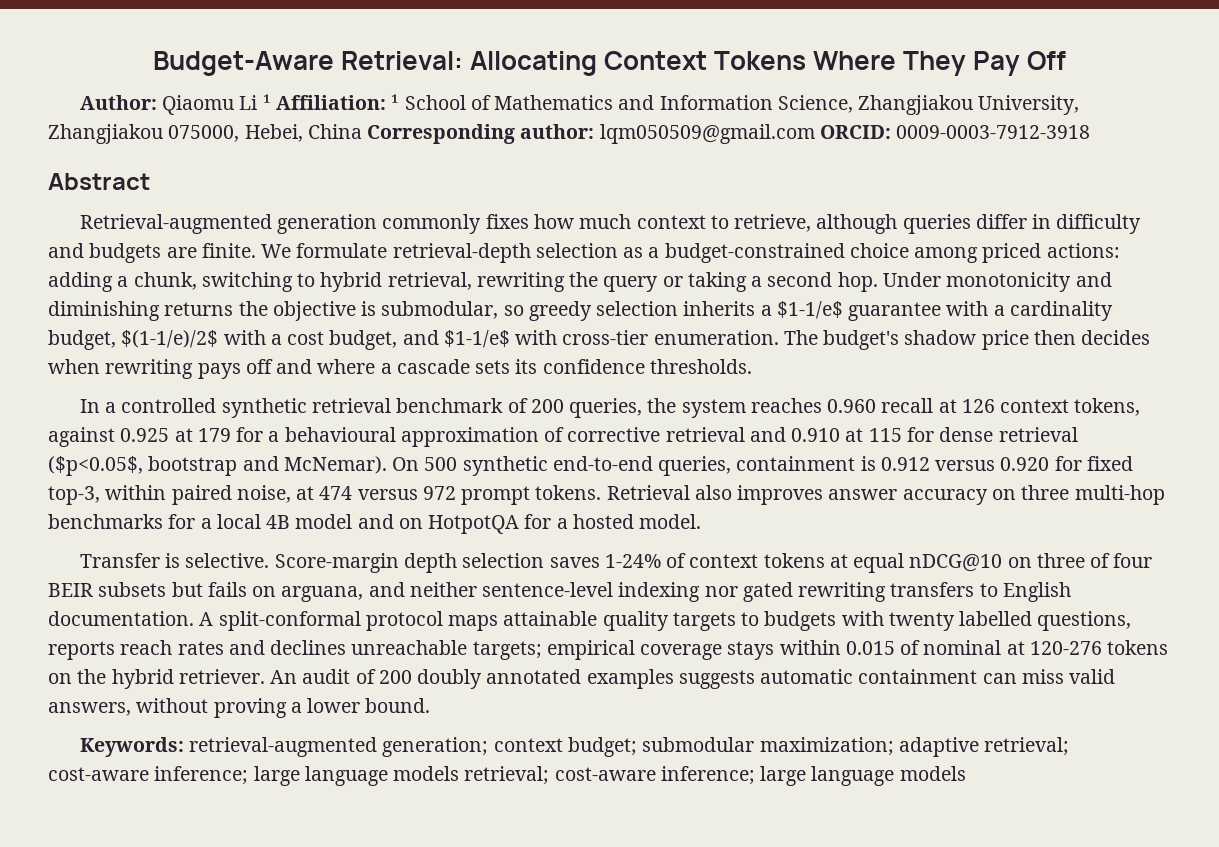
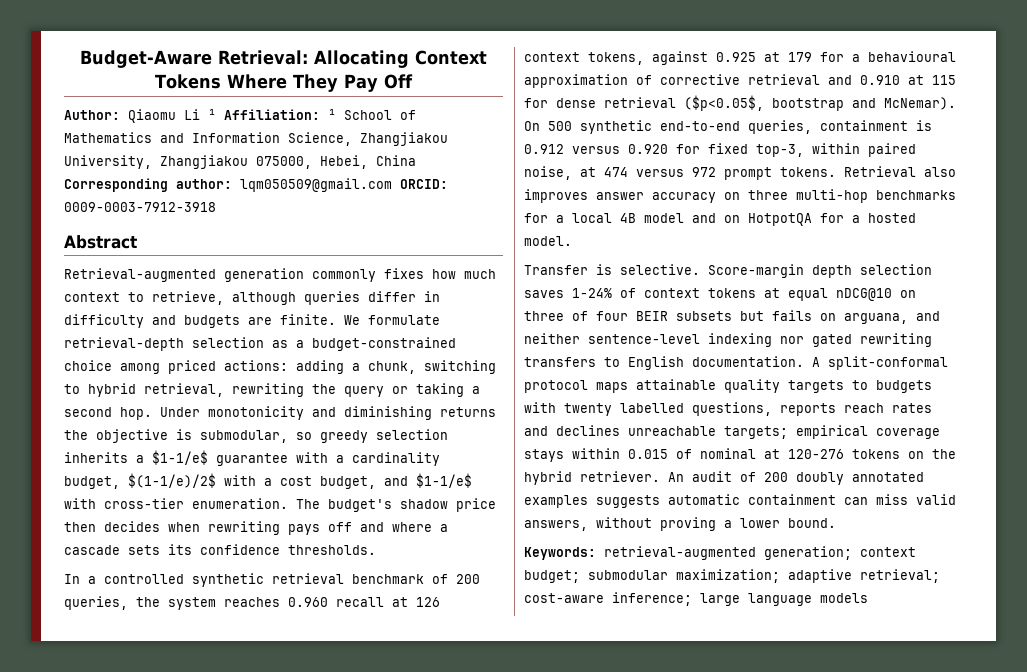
[464,766,966,786] retrieval; cost-aware inference; large language models -> (868, 598) none

